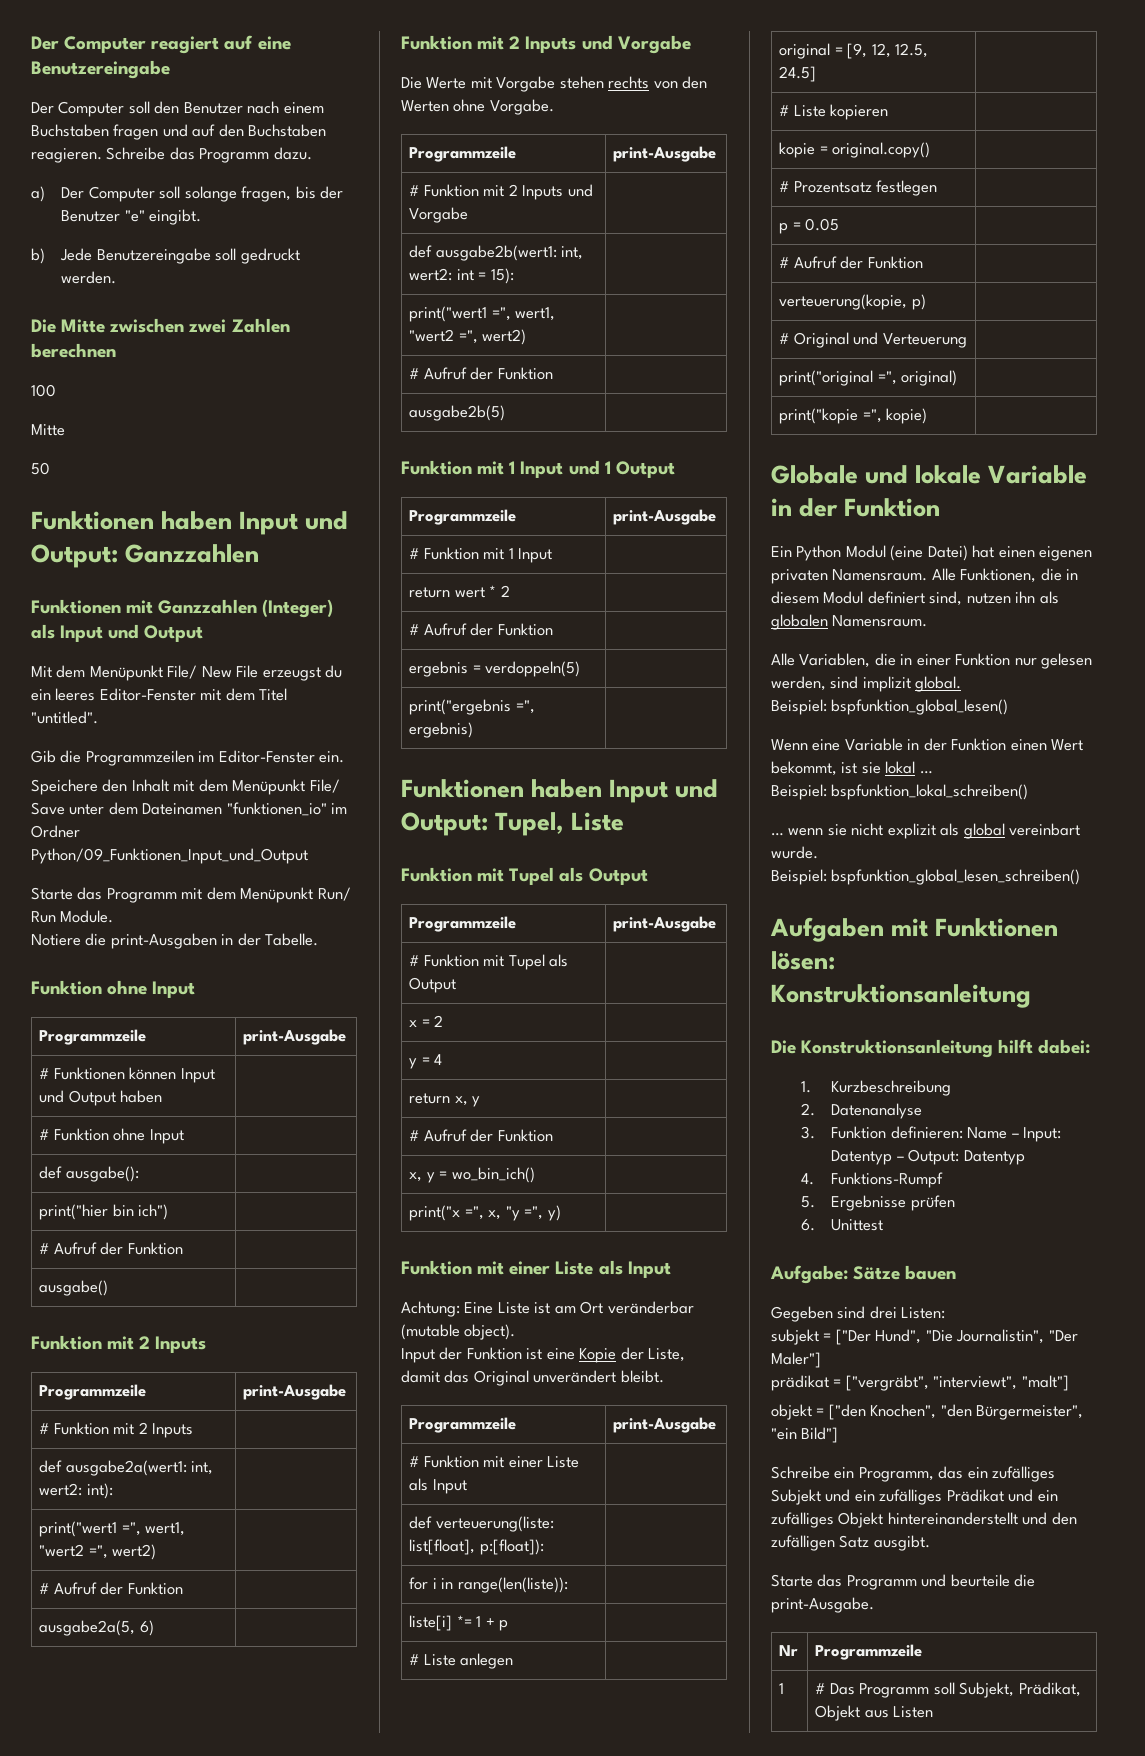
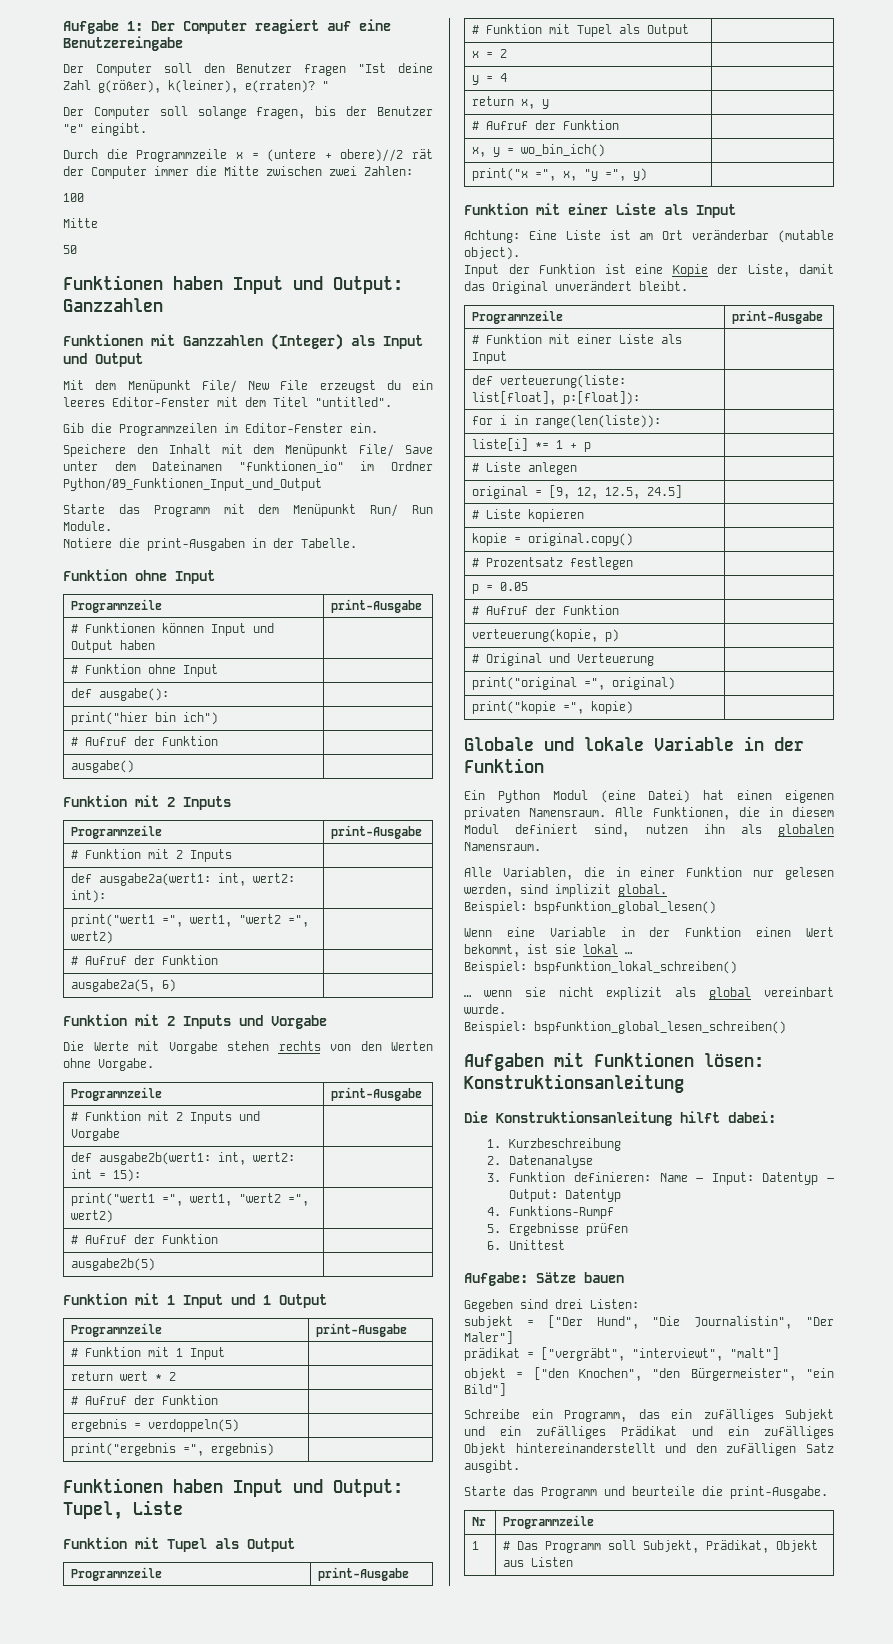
(31, 43) none -> [63,20,143,34] Aufgabe 1:
[247,101,324,114] [31,124,327,140] [31,147,312,163] [31,186,45,202] nach einem Buchstaben fragen und auf den Buchstaben reagieren. Schreibe das Programm dazu. // a) -> [304,63,433,76] [63,80,329,93] fragen "Ist deine Zahl g(rößer), k(leiner), e(rraten)? " //
[31,248,300,264] [61,271,117,284] [31,319,56,333] b) Jede Benutzereingabe soll gedruckt werden. // Die -> [63,149,433,162] [63,166,217,179] Durch die Programmzeile x = (untere + obere)//2 rät der Computer immer die
[231,318,290,333] [31,343,116,358] Zahlen berechnen -> [364,166,413,176] Zahlen:

